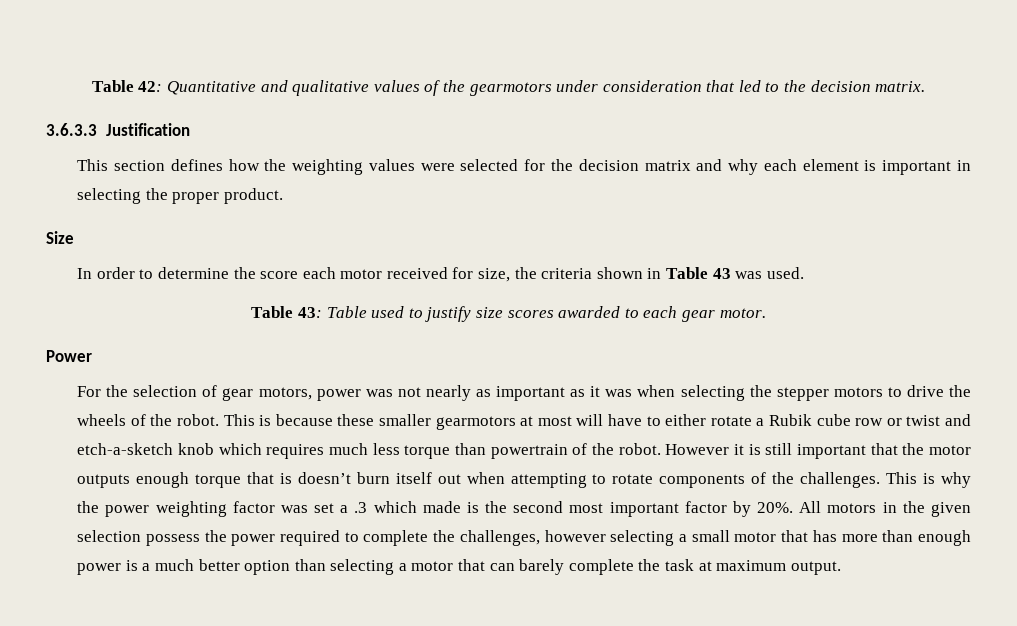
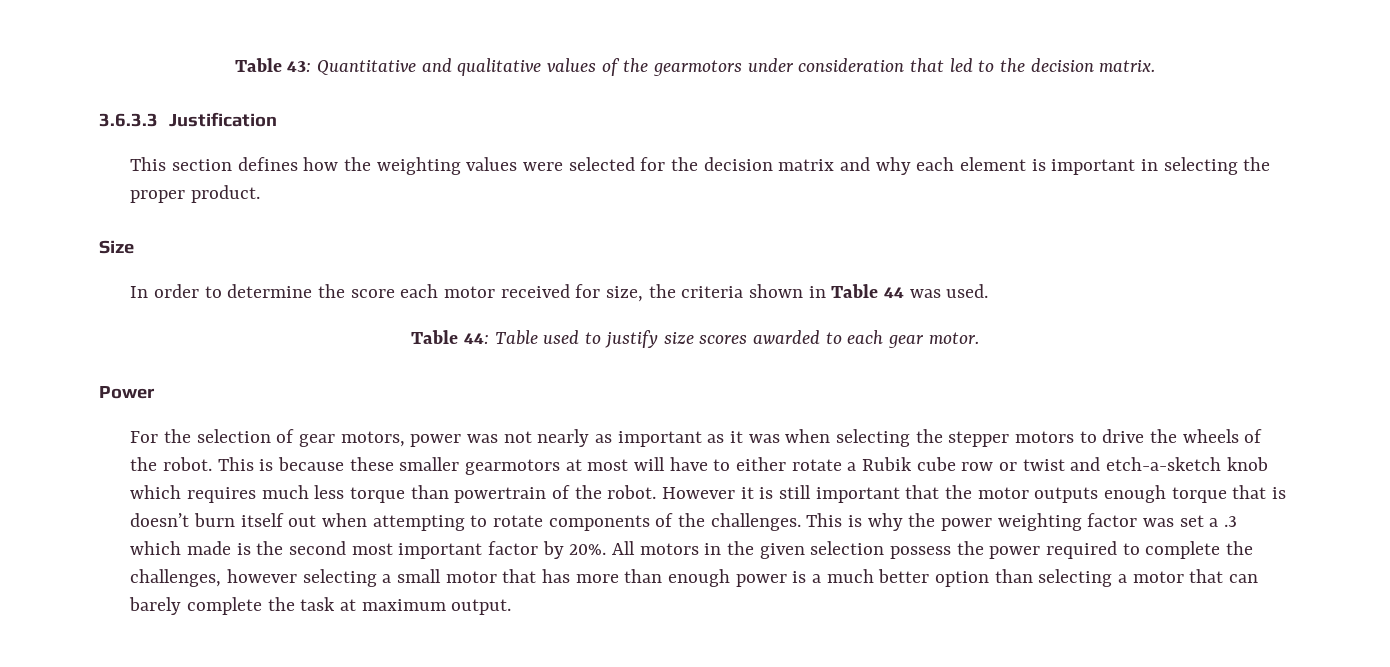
[91,80,163,92] Table 42: -> [234,58,312,72] Table 43:
[712,268,731,279] 43 -> [884,287,905,298] 44
[298,307,323,318] 43: -> [464,333,490,344] 44:

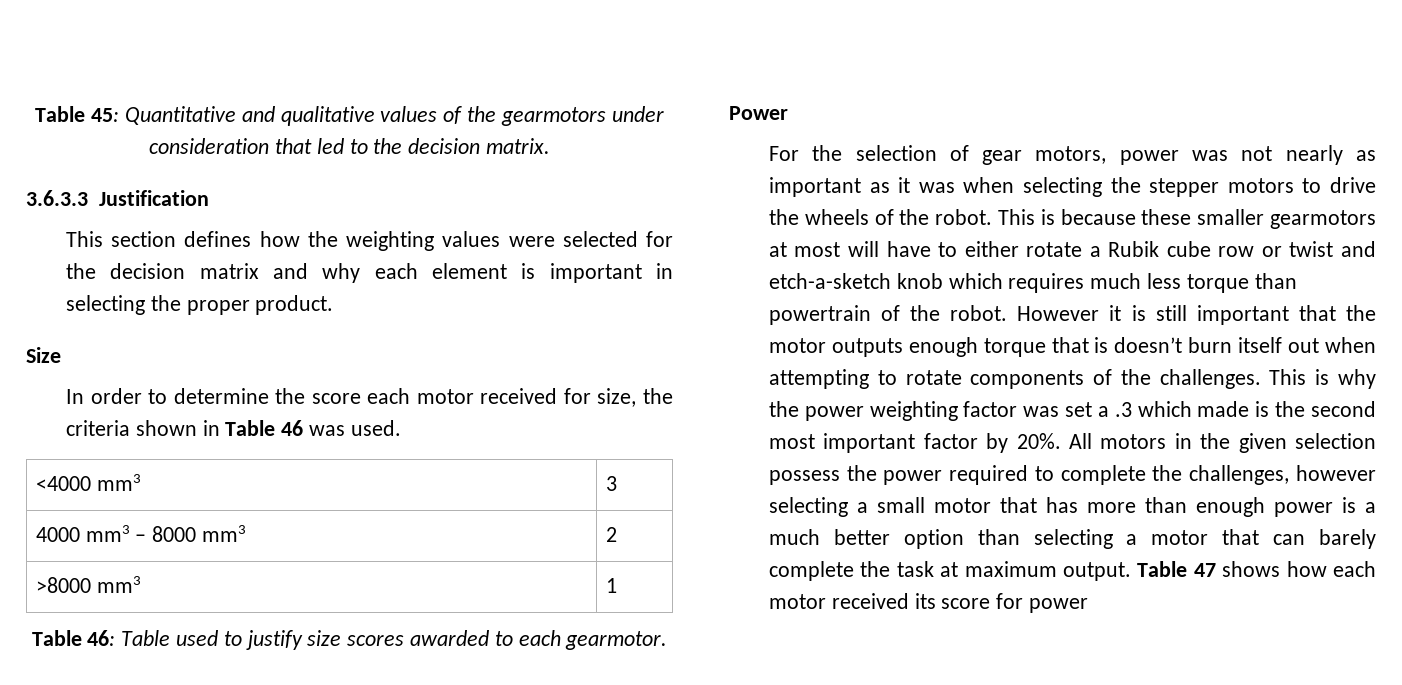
[234,58,312,72] Table 43: -> [35,106,120,122] Table 45:
[884,287,905,298] 44 -> [281,420,304,436] 46
[411,330,490,344] // Table 44: -> [35,474,141,491] [605,476,617,491] [35,525,246,542] [605,527,617,542] [35,576,141,593] [605,578,617,593] [31,630,116,646] // <4000 mm3 | 3 // 4000 mm3 – 8000 mm3 | 2 // >8000 mm3 | 1 // Table 46:
[887,332,979,348] gear motor. -> [565,631,668,650] gearmotor.
(512, 607) none -> [1137,561,1376,577] [768,593,1088,613] Table 47 shows how each motor received its score for power

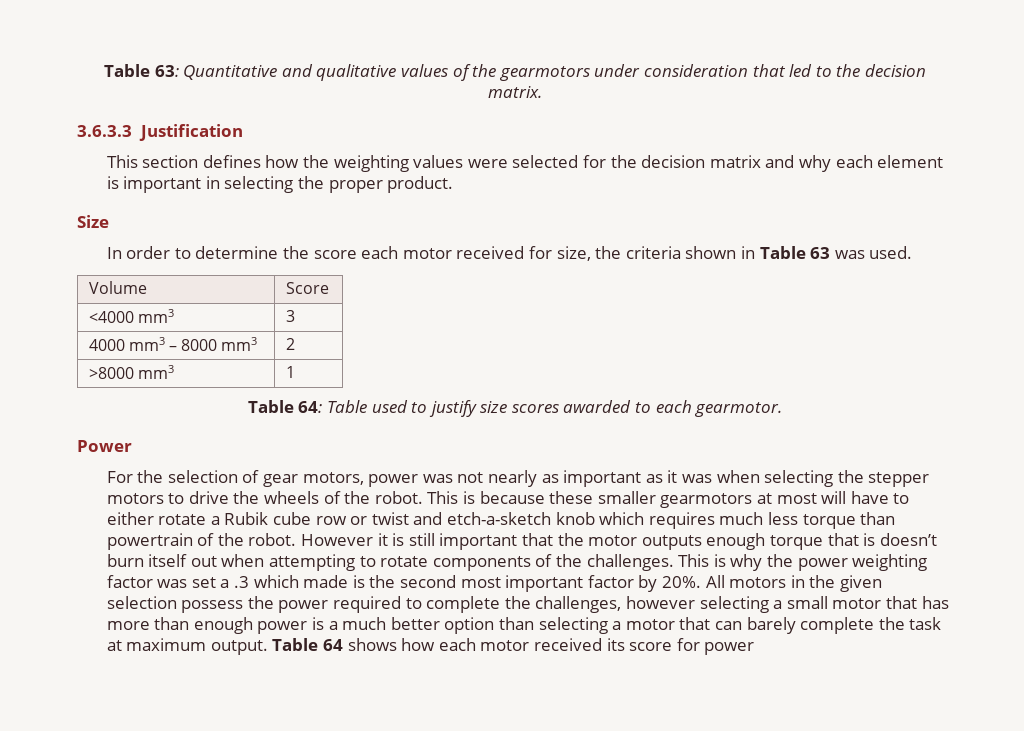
[35,106,120,122] Table 45: -> [104,64,179,77] Table 63:
[281,420,304,436] 46 -> [810,247,831,259] 63
(401, 428) none -> [88,281,147,294] [285,282,329,294] // Volume | Score
[87,630,116,646] 46: -> [298,401,323,413] 64:
[1193,563,1216,577] 47 -> [323,639,344,651] 64

